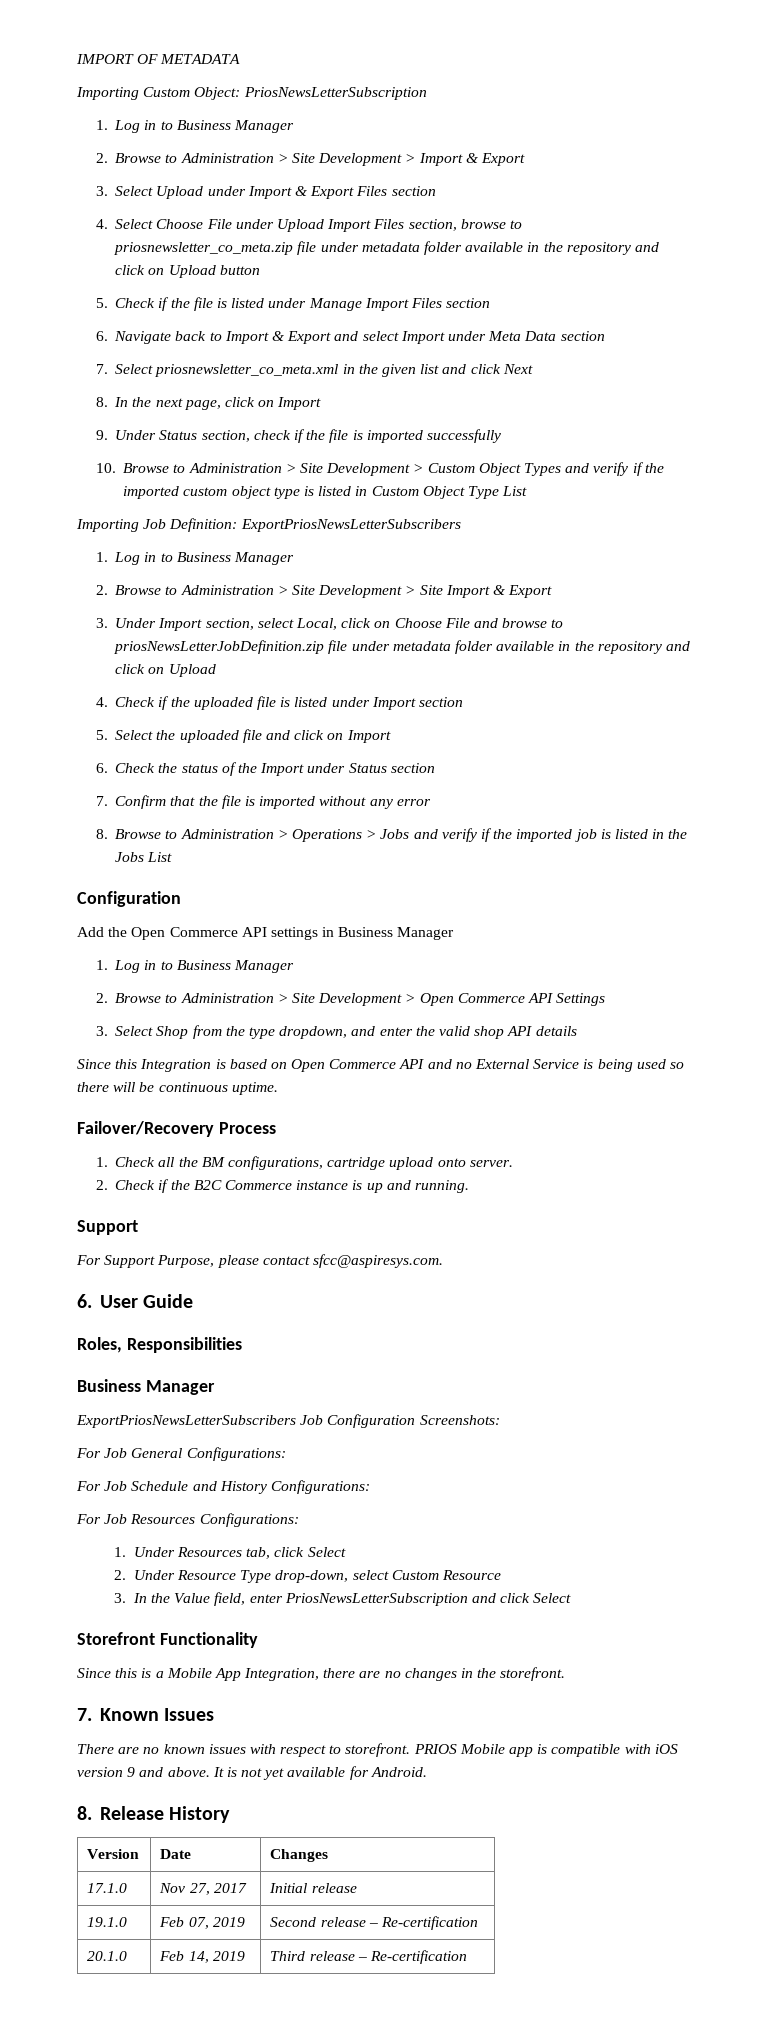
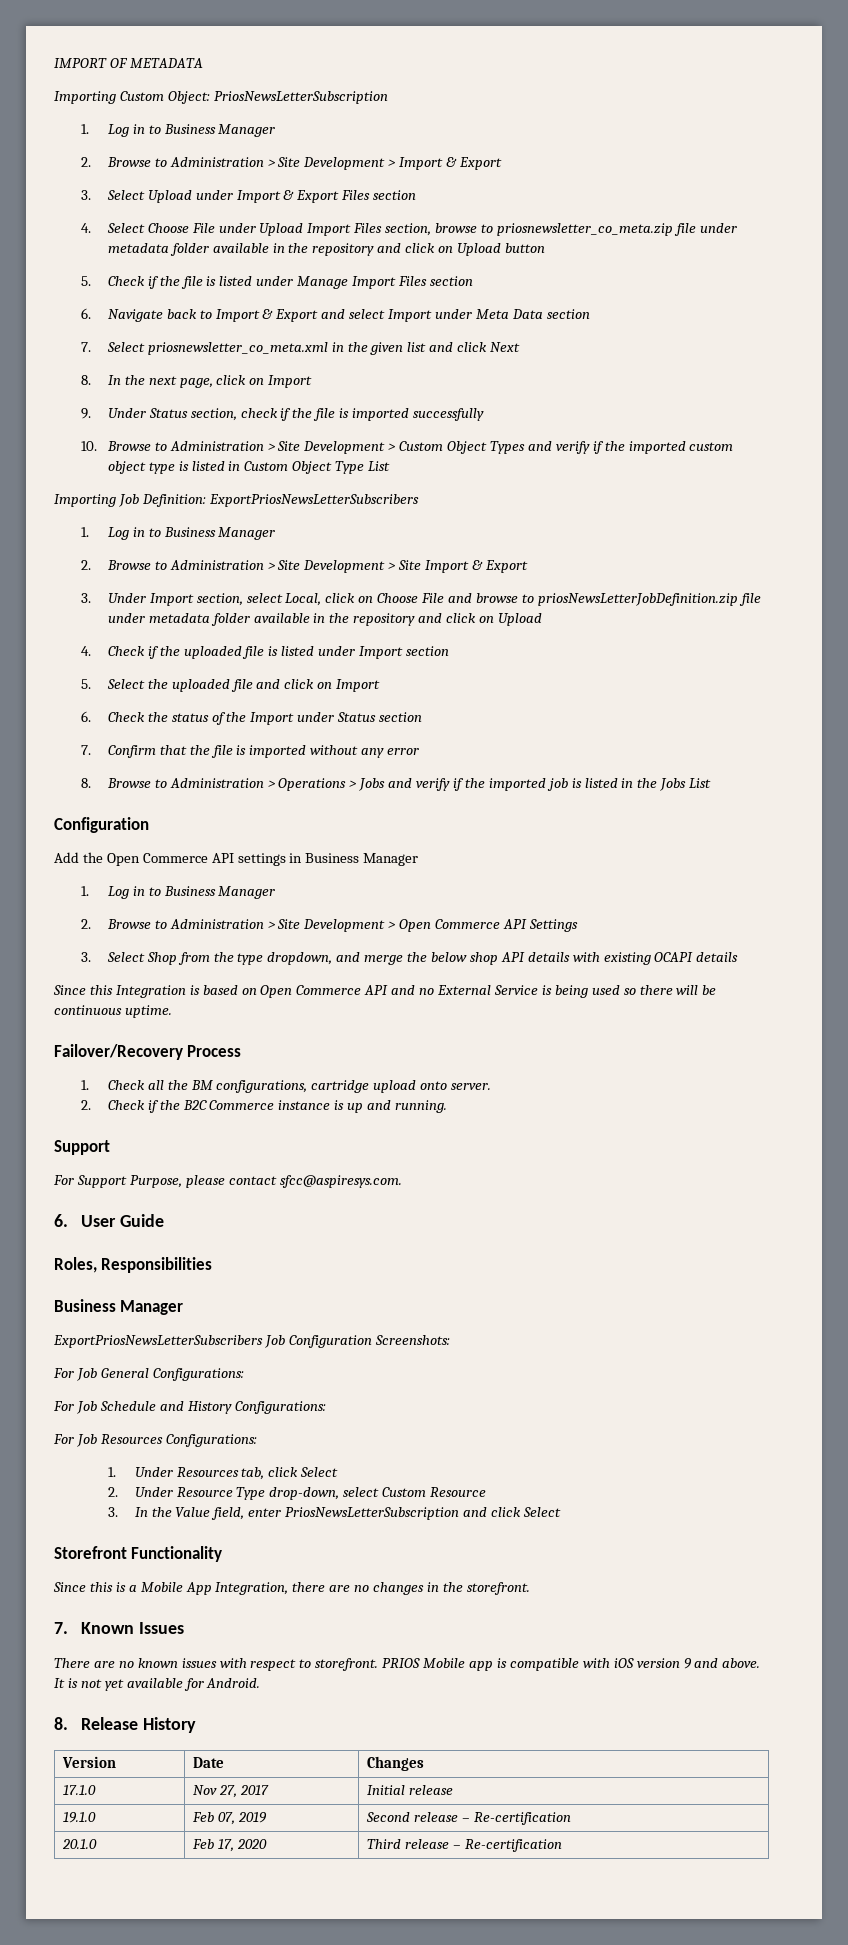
[379,1026,470,1036] enter the valid -> [364,952,467,965] merge the below
(577, 1031) none -> [572,952,739,965] with existing OCAPI details
[188,1951,245,1963] 14, 2019 -> [217,1839,267,1852] 17, 2020

